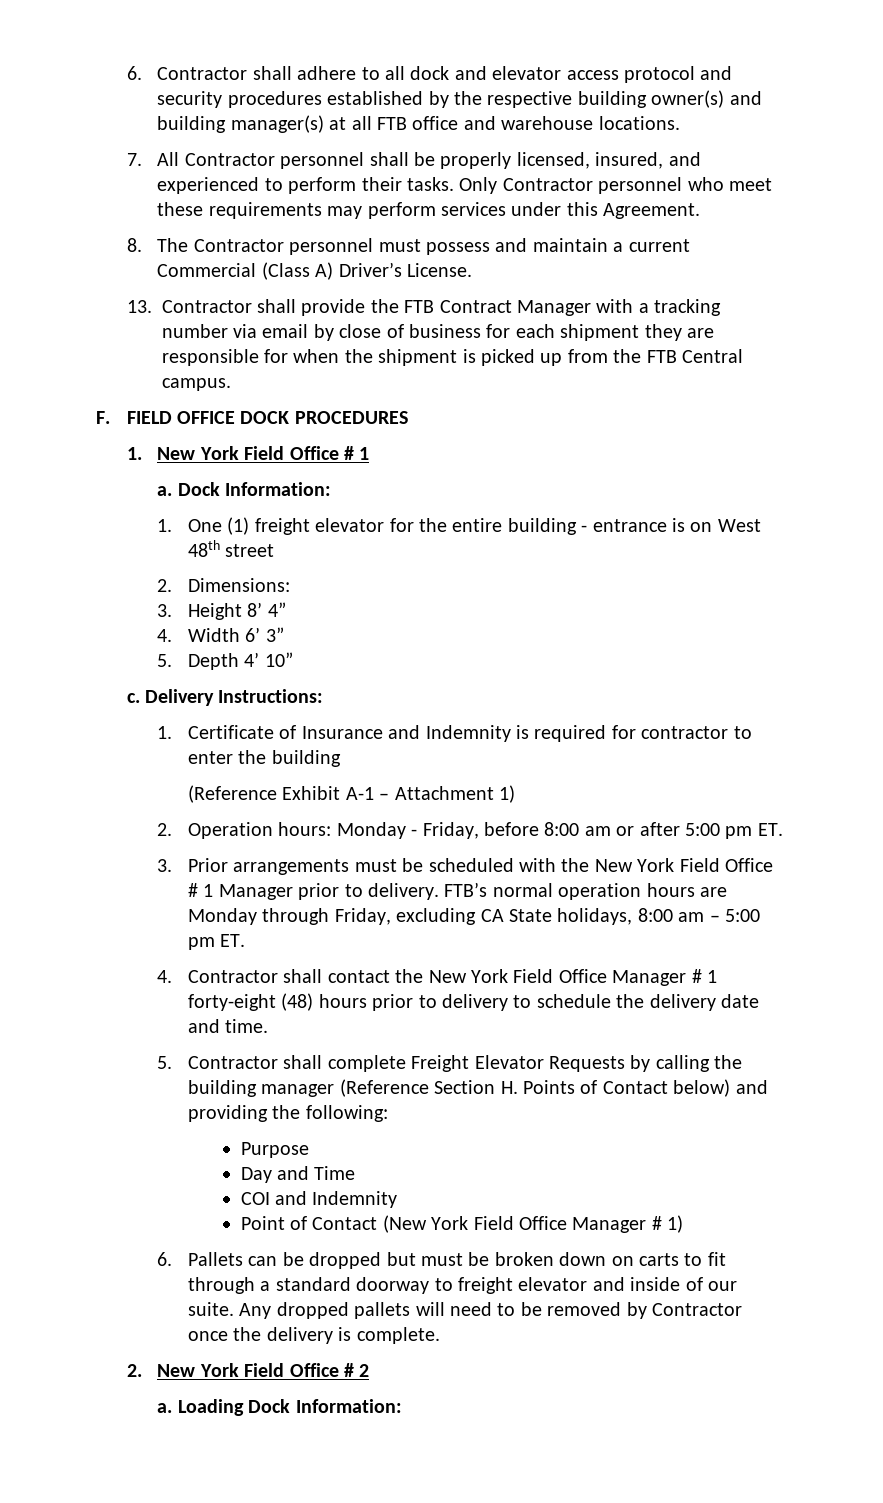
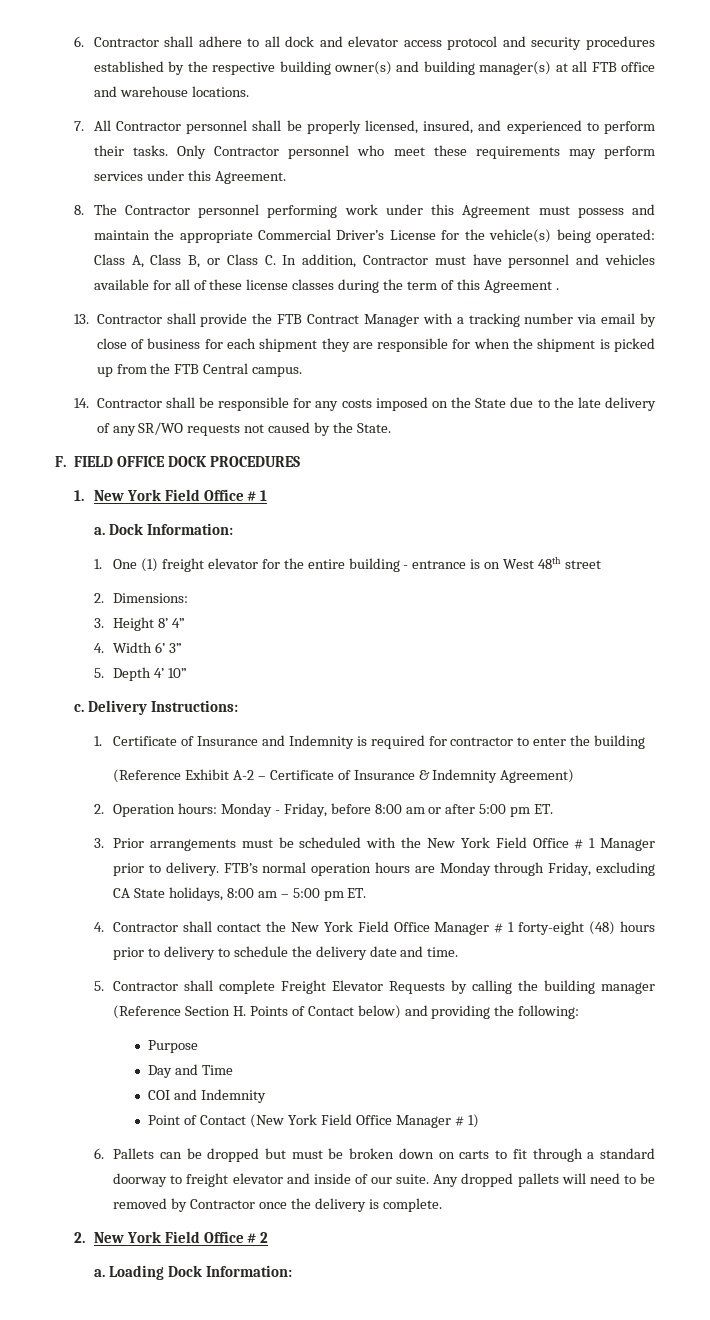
[378,238,690,255] [157,262,472,280] must possess and maintain a current Commercial (Class A) Driver’s License. -> [267,204,655,218] [93,229,656,243] [93,254,655,268] [93,279,559,293] performing work under this Agreement must possess and maintain the appropriate Commercial Driver’s License for the vehicle(s) being operated: Class A, Class B, or Class C. In addition, Contractor must have personnel and vehicles available for all of these license classes during the term of this Agreement .
(231, 384) none -> [74,397,657,411] [96,422,391,436] // 14. Contractor shall be responsible for any costs imposed on the State due to the late delivery of any SR/WO requests not caused by the State.
[345,785,515,803] A-1 – Attachment 1) -> [232,769,575,783] A-2 – Certificate of Insurance & Indemnity Agreement)

